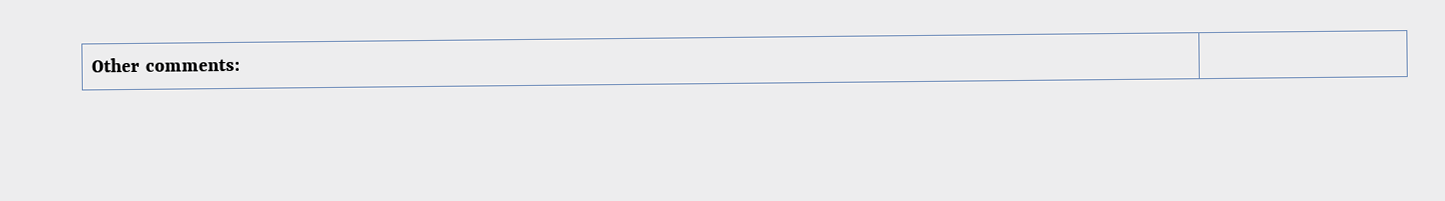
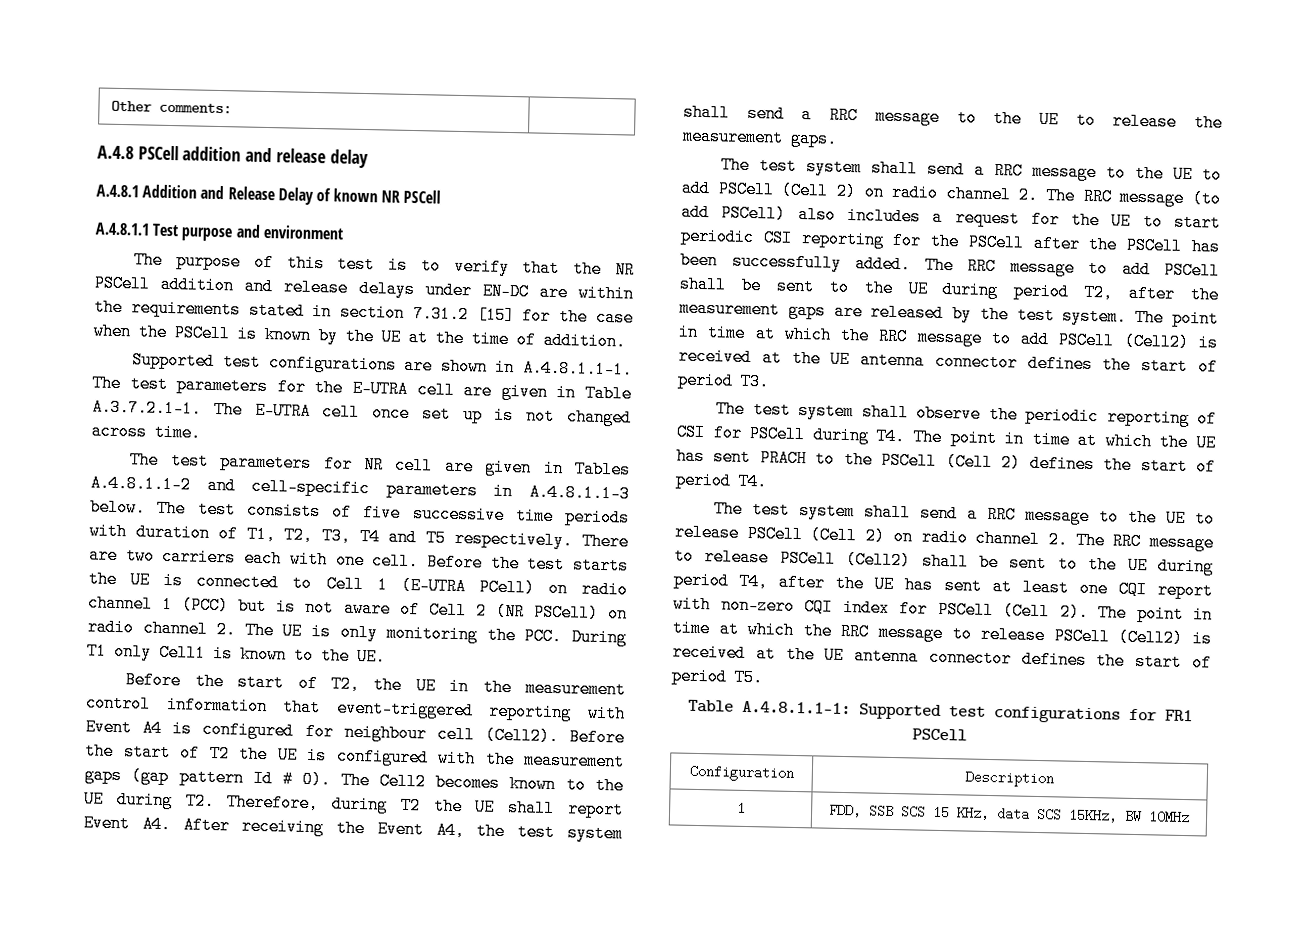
(240, 65) none -> [97,145,369,169] [96,184,442,205] [95,222,344,242] [134,251,635,279] [94,274,634,303] [94,298,634,327] [93,322,626,351] [132,351,634,379] [92,374,633,403] [92,398,632,427] [91,422,201,442] [130,451,631,479] [90,474,630,503] [90,498,630,527] [89,522,630,551] [89,546,629,575] [88,570,629,599] [88,594,628,623] [87,618,627,647] [87,642,386,666] [125,671,626,699] [86,694,626,723] [85,718,625,747] [85,742,625,771] [84,766,624,795] [84,790,624,819] [83,814,623,843] [683,103,1223,132] [682,127,838,148] [721,156,1222,184] [681,179,1221,208] [681,203,1221,232] [680,227,1220,256] [680,251,1220,280] [679,275,1219,304] [679,299,1219,328] [678,323,1219,352] [678,347,1218,376] [677,371,770,391] [716,400,1217,428] [676,423,1216,452] [676,447,1216,476] [675,471,768,491] [714,500,1215,528] [674,523,1214,552] [674,547,1214,576] [673,571,1213,600] [673,595,1213,624] [672,619,1212,648] [672,643,1212,672] [671,667,764,687] [688,699,1193,724] [912,728,967,741] [688,764,795,782] [965,770,1054,788] [736,801,746,815] [828,803,1190,825] // A.4.8 PSCell addition and release delay // A.4.8.1 Addition and Release Delay of known NR PSCell // A.4.8.1.1 Test purpose and environment // The purpose of this test is to verify that the NR PSCell addition and release delays under EN-DC are within the requirements stated in section 7.31.2 [15] for the case when the PSCell is known by the UE at the time of addition. // Supported test configurations are shown in A.4.8.1.1-1. The test parameters for the E-UTRA cell are given in Table A.3.7.2.1-1. The E-UTRA cell once set up is not changed across time. // The test parameters for NR cell are given in Tables A.4.8.1.1-2 and cell-specific parameters in A.4.8.1.1-3 below. The test consists of five successive time periods with duration of T1, T2, T3, T4 and T5 respectively. There are two carriers each with one cell. Before the test starts the UE is connected to Cell 1 (E-UTRA PCell) on radio channel 1 (PCC) but is not aware of Cell 2 (NR PSCell) on radio channel 2. The UE is only monitoring the PCC. During T1 only Cell1 is known to the UE. // Before the start of T2, the UE in the measurement control information that event-triggered reporting with Event A4 is configured for neighbour cell (Cell2). Before the start of T2 the UE is configured with the measurement gaps (gap pattern Id # 0). The Cell2 becomes known to the UE during T2. Therefore, during T2 the UE shall report Event A4. After receiving the Event A4, the test system shall send a RRC message to the UE to release the measurement gaps. // The test system shall send a RRC message to the UE to add PSCell (Cell 2) on radio channel 2. The RRC message (to add PSCell) also includes a request for the UE to start periodic CSI reporting for the PSCell after the PSCell has been successfully added. The RRC message to add PSCell shall be sent to the UE during period T2, after the measurement gaps are released by the test system. The point in time at which the RRC message to add PSCell (Cell2) is received at the UE antenna connector defines the start of period T3. // The test system shall observe the periodic reporting of CSI for PSCell during T4. The point in time at which the UE has sent PRACH to the PSCell (Cell 2) defines the start of period T4. // The test system shall send a RRC message to the UE to release PSCell (Cell 2) on radio channel 2. The RRC message to release PSCell (Cell2) shall be sent to the UE during period T4, after the UE has sent at least one CQI report with non-zero CQI index for PSCell (Cell 2). The point in time at which the RRC message to release PSCell (Cell2) is received at the UE antenna connector defines the start of period T5. // Table A.4.8.1.1-1: Supported test configurations for FR1 PSCell // Configuration | Description // 1 | FDD, SSB SCS 15 KHz, data SCS 15KHz, BW 10MHz

